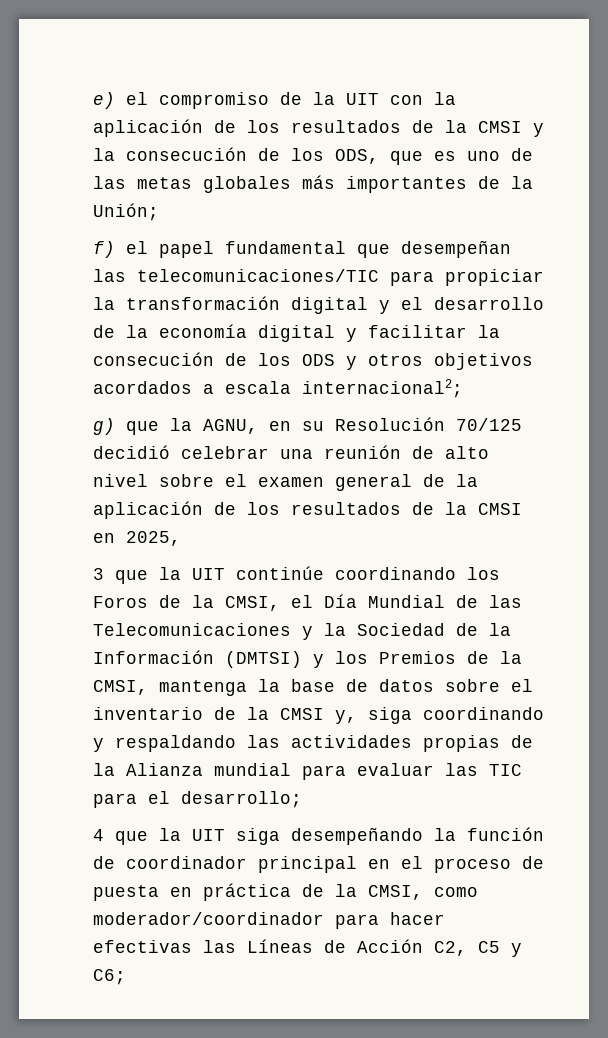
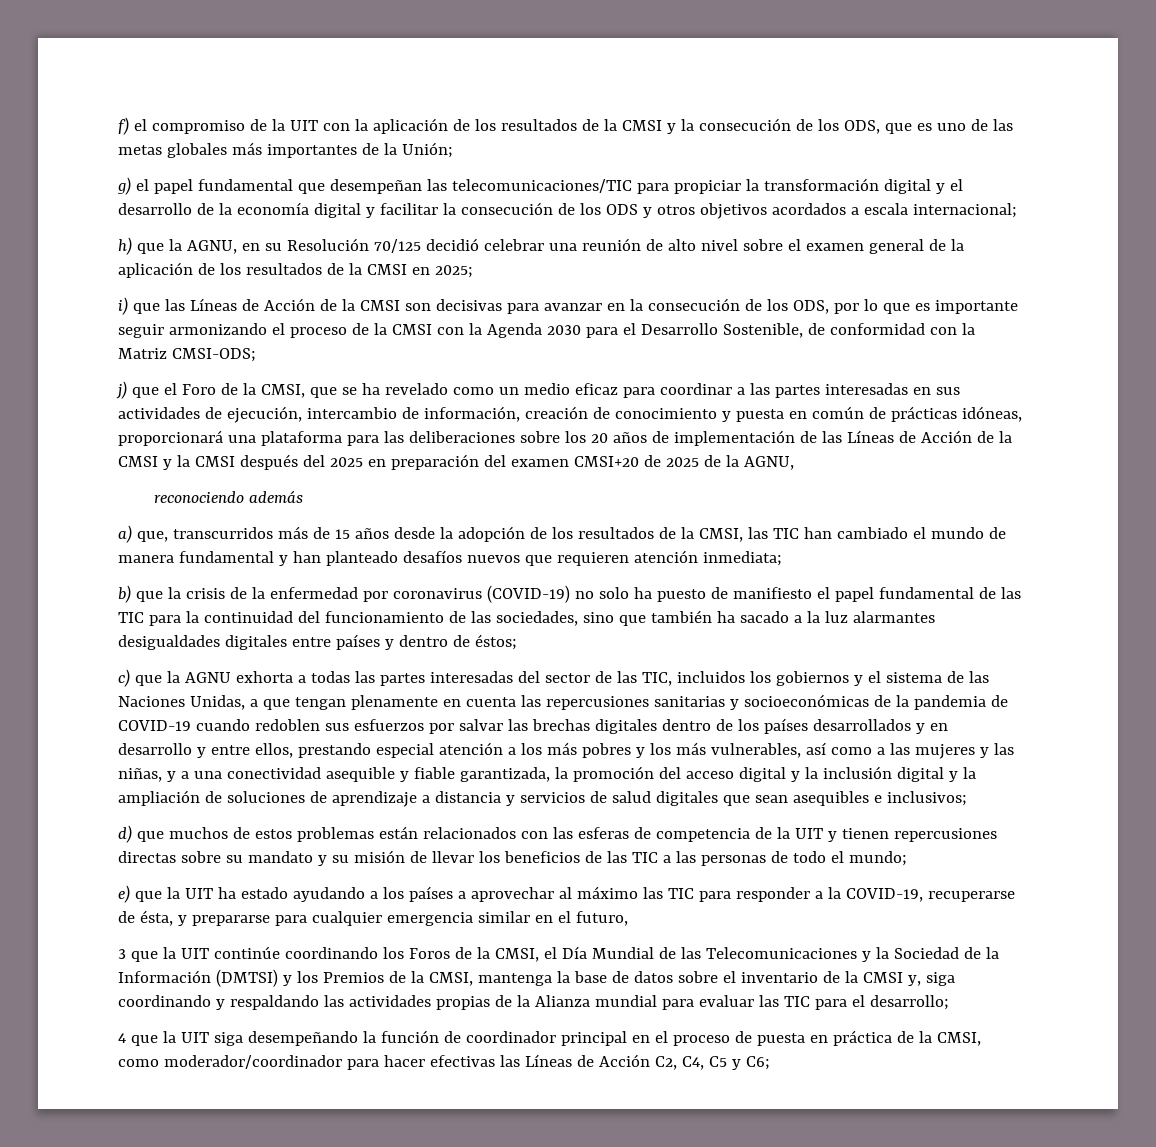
[93,92,115,109] e) -> [118,117,129,135] f)
[93,241,115,258] f) -> [117,177,131,195] g)
[302,379,463,398] [93,418,115,435] internacional2; // g) -> [912,203,1017,218] [118,237,132,255] internacional; // h)
[126,531,181,546] 2025, -> [434,265,473,278] [118,297,1018,315] [118,323,975,338] [118,348,256,362] [116,381,960,399] [118,406,1022,423] [118,430,1012,446] [118,454,794,470] [154,490,304,503] [118,525,1006,543] [118,550,782,566] [118,585,1021,603] [118,610,935,626] [118,634,517,650] [118,669,989,687] [118,694,1008,710] [118,718,948,734] [118,742,1014,759] [118,766,976,782] [118,790,967,807] [118,825,997,843] [118,850,907,866] [118,885,1015,903] [118,910,628,926] 2025; // i) que las Líneas de Acción de la CMSI son decisivas para avanzar en la consecución de los ODS, por lo que es importante seguir armonizando el proceso de la CMSI con la Agenda 2030 para el Desarrollo Sostenible, de conformidad con la Matriz CMSI-ODS; // j) que el Foro de la CMSI, que se ha revelado como un medio eficaz para coordinar a las partes interesadas en sus actividades de ejecución, intercambio de información, creación de conocimiento y puesta en común de prácticas idóneas, proporcionará una plataforma para las deliberaciones sobre los 20 años de implementación de las Líneas de Acción de la CMSI y la CMSI después del 2025 en preparación del examen CMSI+20 de 2025 de la AGNU, // reconociendo además // a) que, transcurridos más de 15 años desde la adopción de los resultados de la CMSI, las TIC han cambiado el mundo de manera fundamental y han planteado desafíos nuevos que requieren atención inmediata; // b) que la crisis de la enfermedad por coronavirus (COVID-19) no solo ha puesto de manifiesto el papel fundamental de las TIC para la continuidad del funcionamiento de las sociedades, sino que también ha sacado a la luz alarmantes desigualdades digitales entre países y dentro de éstos; // c) que la AGNU exhorta a todas las partes interesadas del sector de las TIC, incluidos los gobiernos y el sistema de las Naciones Unidas, a que tengan plenamente en cuenta las repercusiones sanitarias y socioeconómicas de la pandemia de COVID-19 cuando redoblen sus esfuerzos por salvar las brechas digitales dentro de los países desarrollados y en desarrollo y entre ellos, prestando especial atención a los más pobres y los más vulnerables, así como a las mujeres y las niñas, y a una conectividad asequible y fiable garantizada, la promoción del acceso digital y la inclusión digital y la ampliación de soluciones de aprendizaje a distancia y servicios de salud digitales que sean asequibles e inclusivos; // d) que muchos de estos problemas están relacionados con las esferas de competencia de la UIT y tienen repercusiones directas sobre su mandato y su misión de llevar los beneficios de las TIC a las personas de todo el mundo; // e) que la UIT ha estado ayudando a los países a aprovechar al máximo las TIC para responder a la COVID-19, recuperarse de ésta, y prepararse para cualquier emergencia similar en el futuro,
(467, 948) none -> [681,1056,704,1070] C4,

